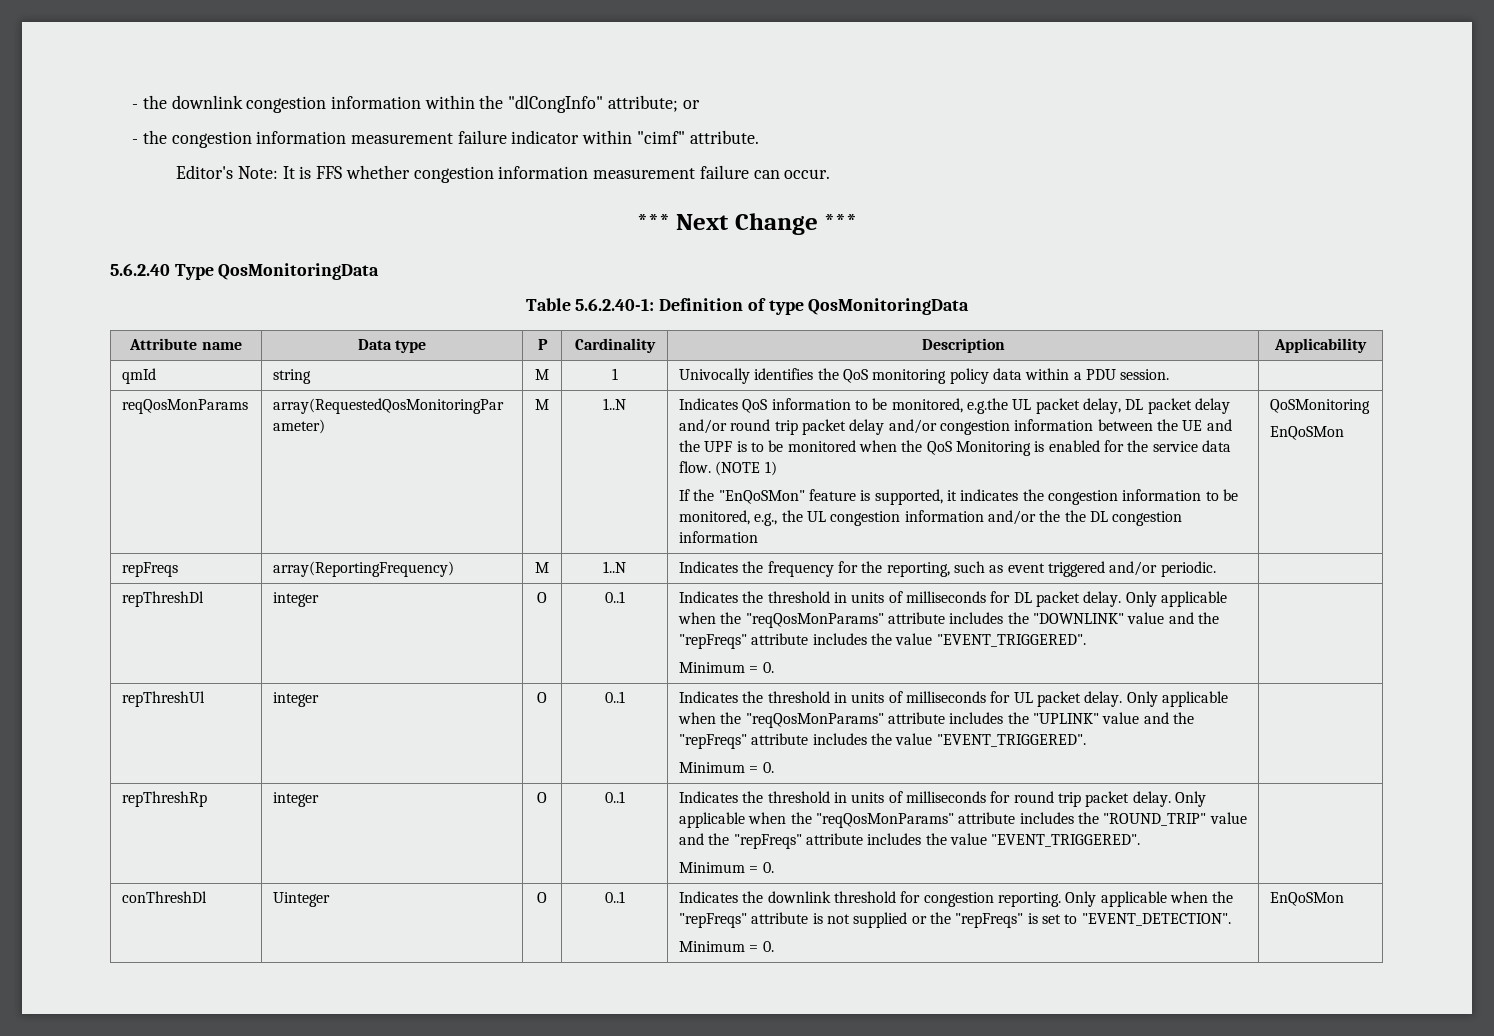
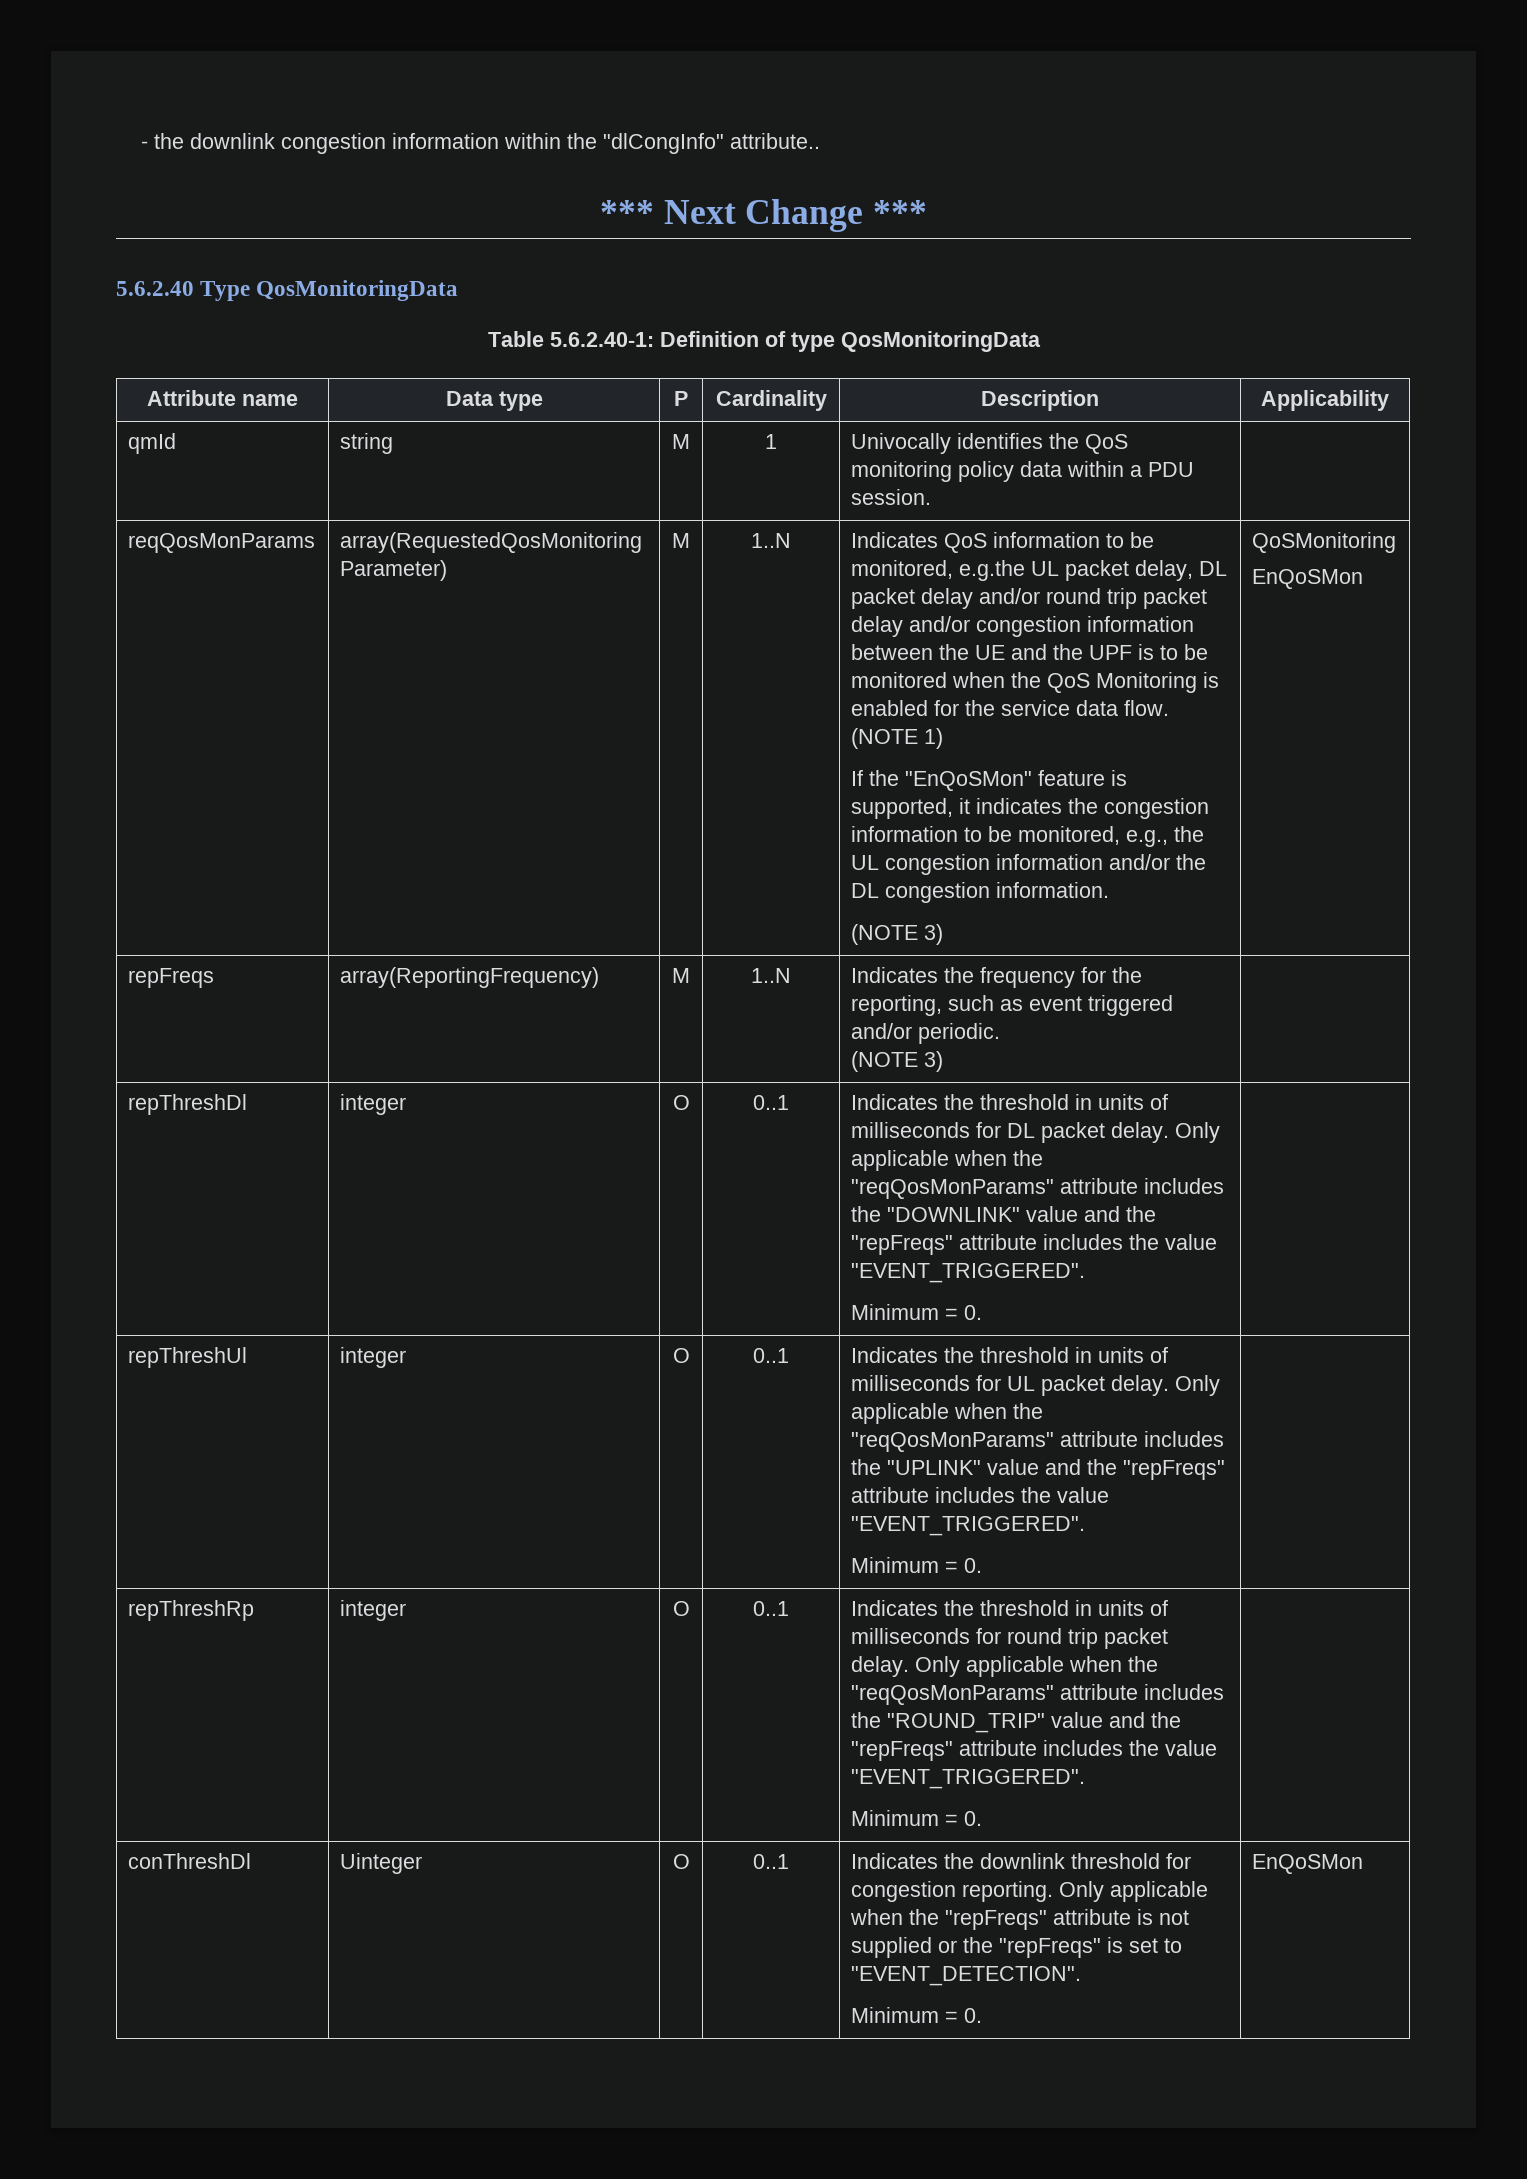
[607,95,700,112] [132,130,759,148] [176,165,831,183] attribute; or // - the congestion information measurement failure indicator within "cimf" attribute. // Editor's Note: It is FFS whether congestion information measurement failure can occur. -> [730,133,821,149] attribute..
[1064,510,1086,522] the -> (1207, 862) none
[679,531,759,543] information -> [996,882,1110,898] [851,924,944,945] information. // (NOTE 3)
(1216, 569) none -> [851,1051,944,1072] // (NOTE 3)

